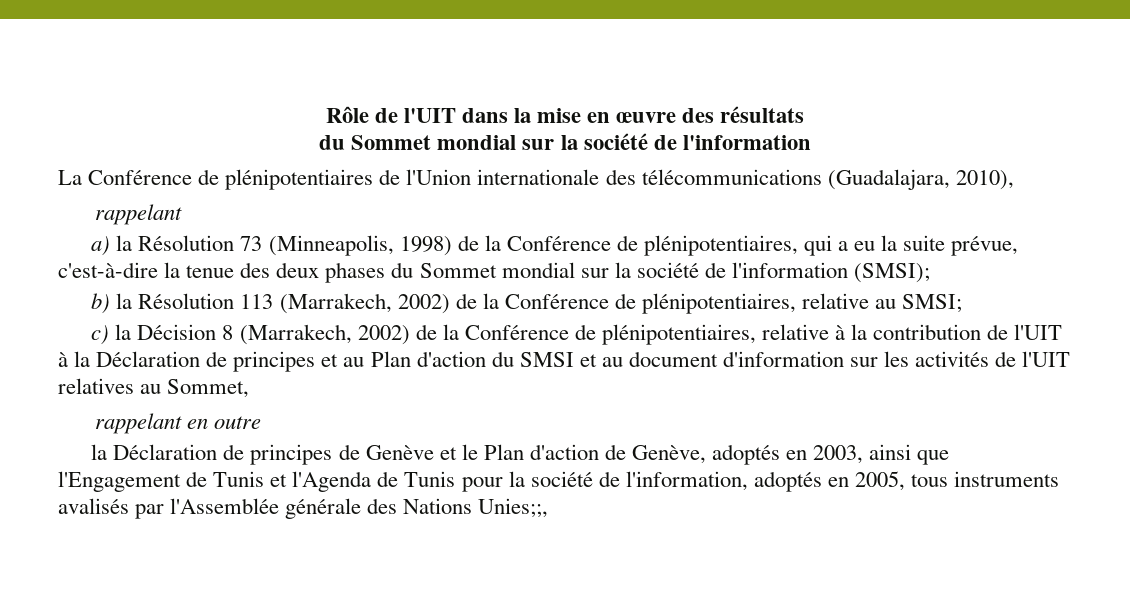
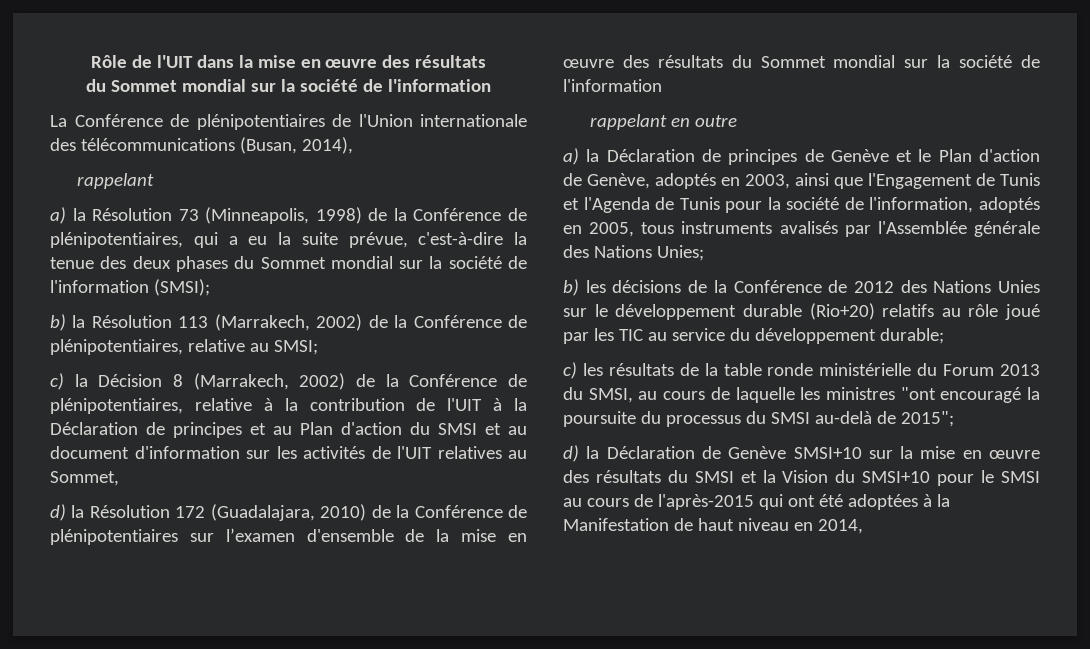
[827,169,1014,190] (Guadalajara, 2010), -> [239,137,353,154] (Busan, 2014),
(250, 388) none -> [50,504,527,521] [50,528,527,545] [563,55,1040,68] [563,79,662,92] // d) la Résolution 172 (Guadalajara, 2010) de la Conférence de plénipotentiaires sur l’examen d'ensemble de la mise en œuvre des résultats du Sommet mondial sur la société de l'information
(261, 422) none -> [563,148,579,165] a)
[478,498,549,518] Unies;;, -> [656,245,704,261] [563,279,1040,296] [563,303,1040,320] [563,328,944,344] [563,362,1040,379] [563,387,1040,403] [563,411,954,427] [563,445,1040,462] [563,470,1040,486] [563,494,950,510] [563,518,863,534] Unies; // b) les décisions de la Conférence de 2012 des Nations Unies sur le développement durable (Rio+20) relatifs au rôle joué par les TIC au service du développement durable; // c) les résultats de la table ronde ministérielle du Forum 2013 du SMSI, au cours de laquelle les ministres "ont encouragé la poursuite du processus du SMSI au-delà de 2015"; // d) la Déclaration de Genève SMSI+10 sur la mise en œuvre des résultats du SMSI et la Vision du SMSI+10 pour le SMSI au cours de l'après-2015 qui ont été adoptées à la Manifestation de haut niveau en 2014,

